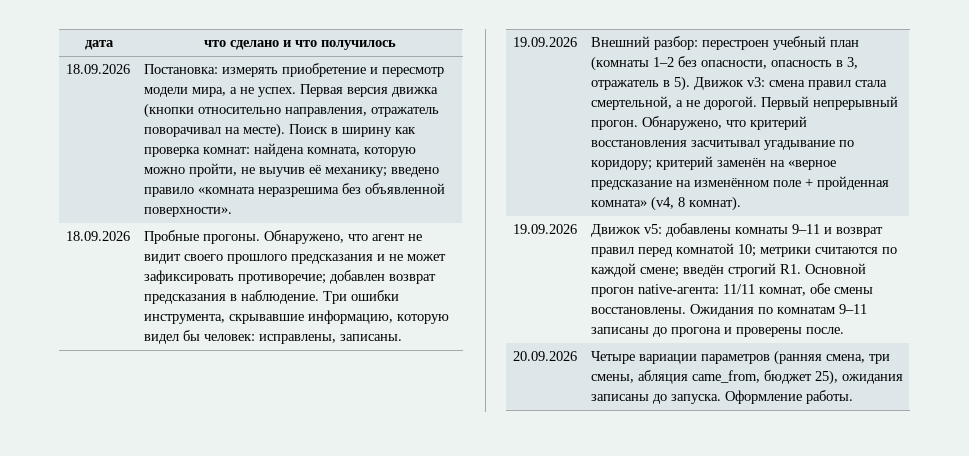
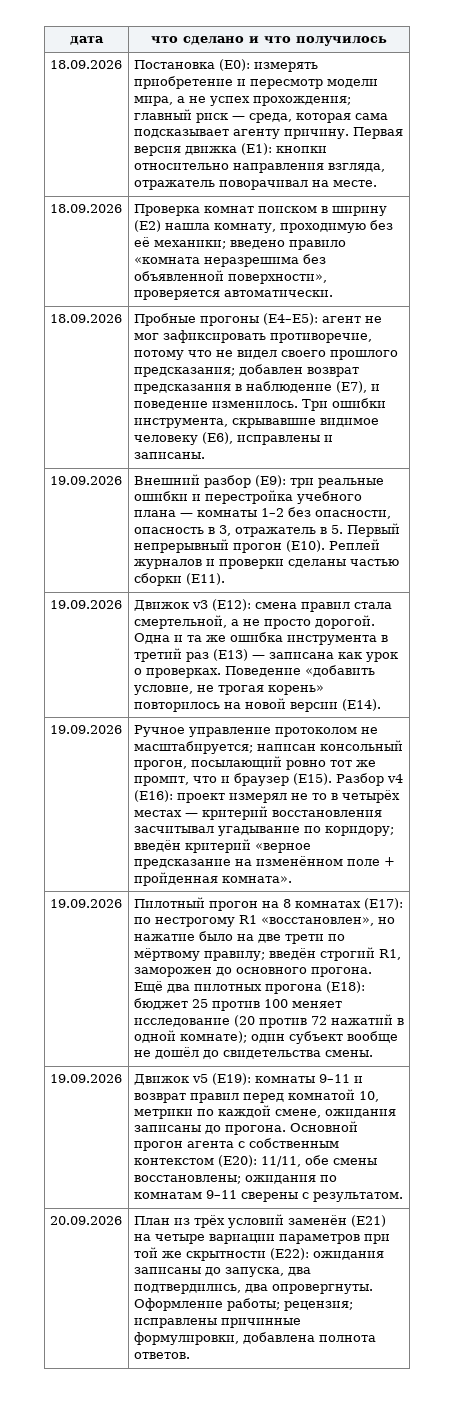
[143,64,218,74] Постановка: -> [133,59,250,71] Постановка (E0):
[257,84,438,97] [143,103,439,118] [143,123,416,138] [143,143,416,157] [143,163,387,177] успех. Первая версия движка (кнопки относительно направления, отражатель поворачивал на месте). Поиск в ширину как проверка комнат: найдена комната, которую можно пройти, не выучив её механику; -> [209,96,351,106] [133,109,388,123] [133,127,403,139] [133,143,327,156] [133,163,385,173] [133,180,377,190] [49,204,122,213] [133,204,387,216] [133,220,393,233] [133,237,226,249] успех прохождения; главный риск — среда, которая сама подсказывает агенту причину. Первая версия движка (E1): кнопки относительно направления взгляда, отражатель поворачивал на месте. // 18.09.2026 | Проверка комнат поиском в ширину (E2) нашла комнату, проходимую без её механики;
[143,207,232,217] поверхности». -> [227,274,327,284] [133,290,333,300] поверхности», проверяется автоматически.
[202,230,422,244] [143,254,446,264] [143,270,436,284] [143,290,399,304] [143,310,449,324] [143,330,402,344] [512,37,577,47] [590,36,859,50] [590,56,649,71] прогоны. Обнаружено, что агент не видит своего прошлого предсказания и не может зафиксировать противоречие; добавлен возврат предсказания в наблюдение. Три ошибки инструмента, скрывавшие информацию, которую видел бы человек: исправлены, записаны. // 19.09.2026 | Внешний разбор: перестроен учебный план (комнаты -> [199,313,382,326] [133,330,372,343] [133,350,398,360] [133,364,359,377] [133,381,380,394] [133,398,386,411] [133,418,379,428] [133,432,333,445] [133,452,205,459] [49,476,122,485] [133,474,384,488] [133,490,362,504] [133,510,257,517] прогоны (E4–E5): агент не мог зафиксировать противоречие, потому что не видел своего прошлого предсказания; добавлен возврат предсказания в наблюдение (E7), и поведение изменилось. Три ошибки инструмента, скрывавшие видимое человеку (E6), исправлены и записаны. // 19.09.2026 | Внешний разбор (E9): три реальные ошибки и перестройка учебного плана — комнаты
[673,76,765,91] 5). Движок v3: -> [330,523,400,537] [133,539,380,553] [133,559,399,569] [133,573,225,586] [49,600,122,609] [133,599,251,611] 5. Первый непрерывный прогон (E10). Реплей журналов и проверки сделаны частью сборки (E11). // 19.09.2026 | Движок v3 (E12):
[703,96,898,110] [590,116,746,130] дорогой. Первый непрерывный прогон. Обнаружено, что -> [263,615,375,629] [133,632,388,645] [133,648,398,662] [133,665,375,678] [133,685,324,695] [133,698,381,712] [49,725,122,734] [133,725,378,737] [133,740,403,754] [133,756,376,770] [133,773,403,786] [133,790,400,803] [133,810,198,817] просто дорогой. Одна и та же ошибка инструмента в третий раз (E13) — записана как урок о проверках. Поведение «добавить условие, не трогая корень» повторилось на новой версии (E14). // 19.09.2026 | Ручное управление протоколом не масштабируется; написан консольный прогон, посылающий ровно тот же промпт, что и браузер (E15). Разбор v4 (E16): проект измерял не то в четырёх местах —
[655,156,785,170] критерий заменён на -> [133,839,251,853] введён критерий
[590,196,741,211] [512,224,577,234] [590,223,731,237] комната» (v4, 8 комнат). // 19.09.2026 | Движок v5: добавлены -> [221,876,292,883] [49,899,122,908] [133,897,403,911] [133,915,395,927] [133,931,345,944] [133,947,401,961] [133,967,372,977] [133,981,365,994] [133,998,342,1011] [133,1014,404,1028] [133,1030,398,1044] [133,1047,373,1059] [49,1074,122,1083] [133,1073,251,1085] комната». // 19.09.2026 | Пилотный прогон на 8 комнатах (E17): по нестрогому R1 «восстановлен», но нажатие было на две трети по мёртвому правилу; введён строгий R1, заморожен до основного прогона. Ещё два пилотных прогона (E18): бюджет 25 против 100 меняет исследование (20 против 72 нажатий в одной комнате); один субъект вообще не дошёл до свидетельства смены. // 19.09.2026 | Движок v5 (E19):
[737,244,897,257] [590,263,866,277] [590,283,873,297] [590,304,867,317] [590,327,844,337] [512,351,577,361] [590,350,890,365] [590,370,903,385] [590,390,853,404] 10; метрики считаются по каждой смене; введён строгий R1. Основной прогон native-агента: 11/11 комнат, обе смены восстановлены. Ожидания по комнатам 9–11 записаны до прогона и проверены после. // 20.09.2026 | Четыре вариации параметров (ранняя смена, три смены, абляция came_from, бюджет 25), ожидания записаны до запуска. Оформление работы. -> [358,1091,379,1102] [133,1105,396,1119] [133,1121,358,1135] [133,1138,339,1151] [133,1155,377,1167] [133,1175,337,1184] [133,1190,403,1202] [49,1216,122,1225] [133,1214,386,1228] [133,1234,390,1244] [133,1247,384,1261] [133,1267,311,1277] [133,1284,373,1294] [133,1298,353,1311] [133,1318,301,1328] [133,1332,376,1345] [133,1352,190,1359] 10, метрики по каждой смене, ожидания записаны до прогона. Основной прогон агента с собственным контекстом (E20): 11/11, обе смены восстановлены; ожидания по комнатам 9–11 сверены с результатом. // 20.09.2026 | План из трёх условий заменён (E21) на четыре вариации параметров при той же скрытности (E22): ожидания записаны до запуска, два подтвердились, два опровергнуты. Оформление работы; рецензия; исправлены причинные формулировки, добавлена полнота ответов.

